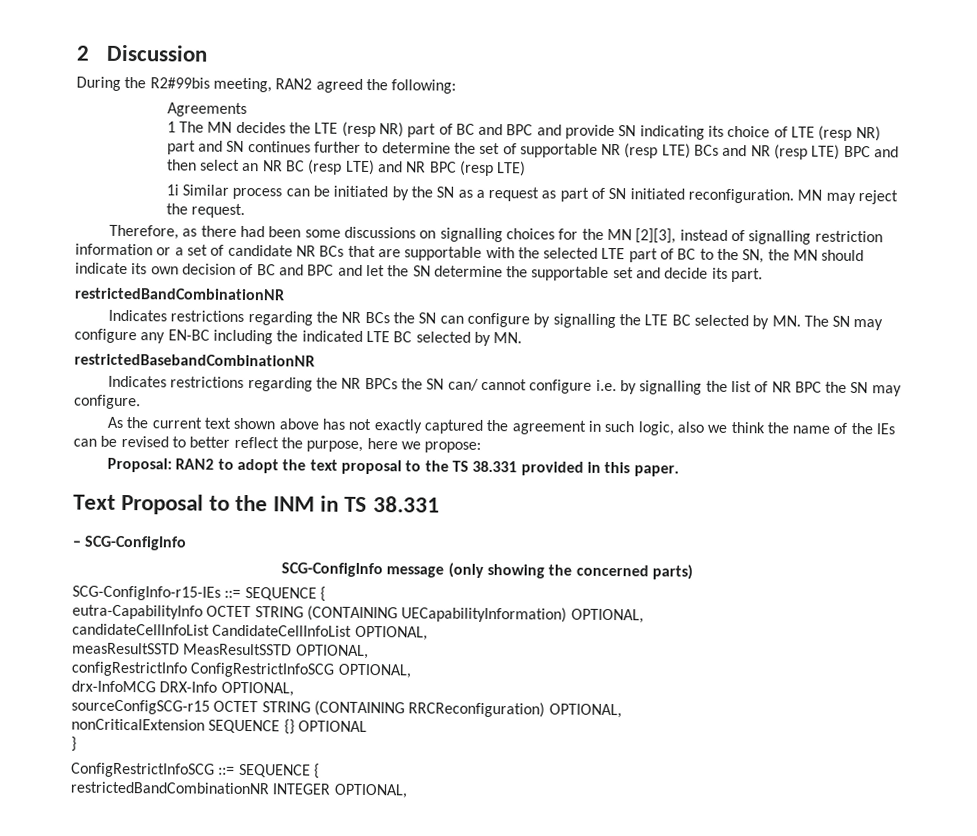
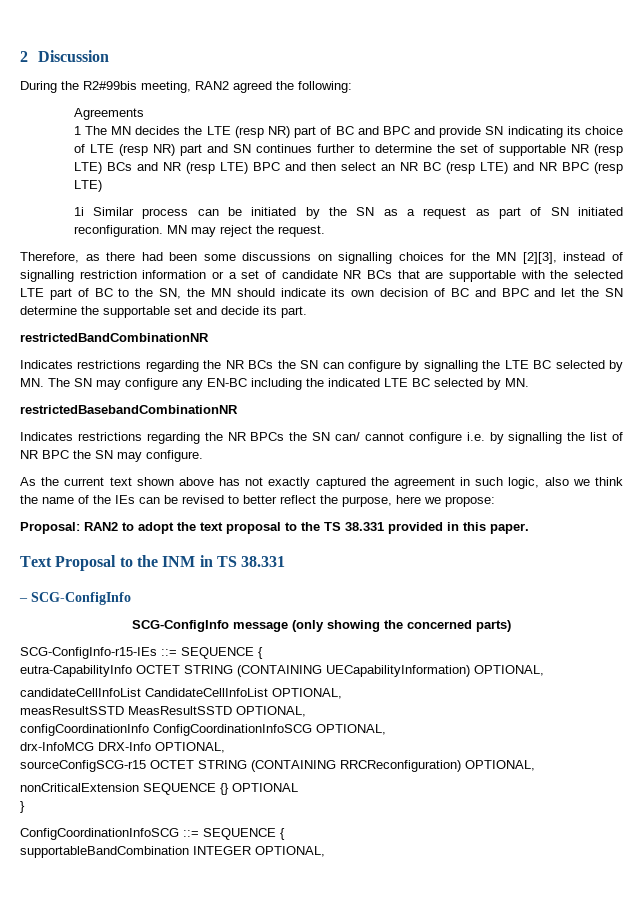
[71,661,335,678] configRestrictInfo ConfigRestrictInfoSCG -> [20,724,312,736] configCoordinationInfo ConfigCoordinationInfoSCG
[71,762,320,779] [70,781,269,795] ConfigRestrictInfoSCG ::= SEQUENCE { // restrictedBandCombinationNR -> [20,828,285,840] [20,846,189,858] ConfigCoordinationInfoSCG ::= SEQUENCE { // supportableBandCombination

